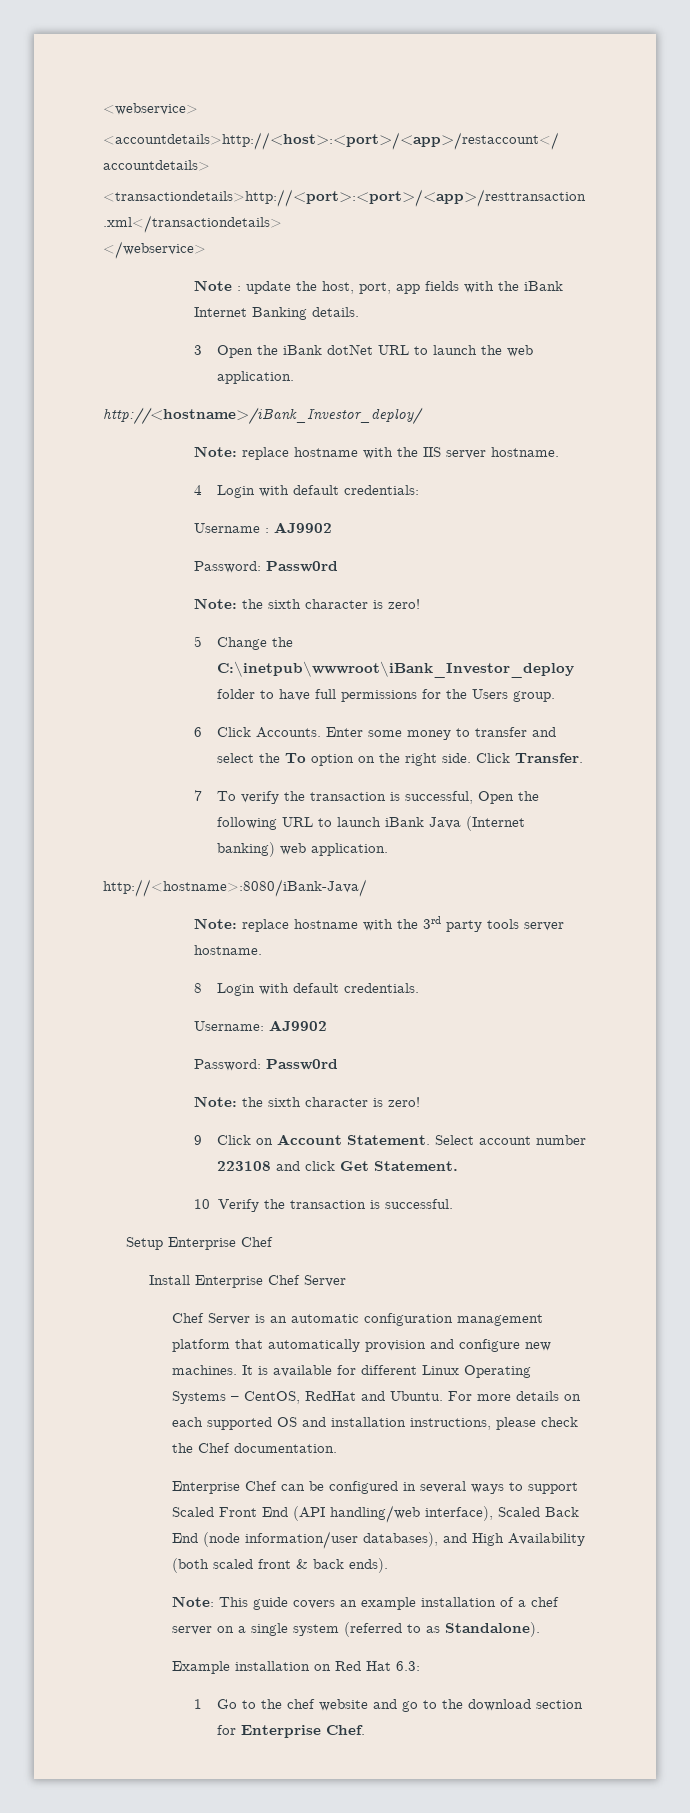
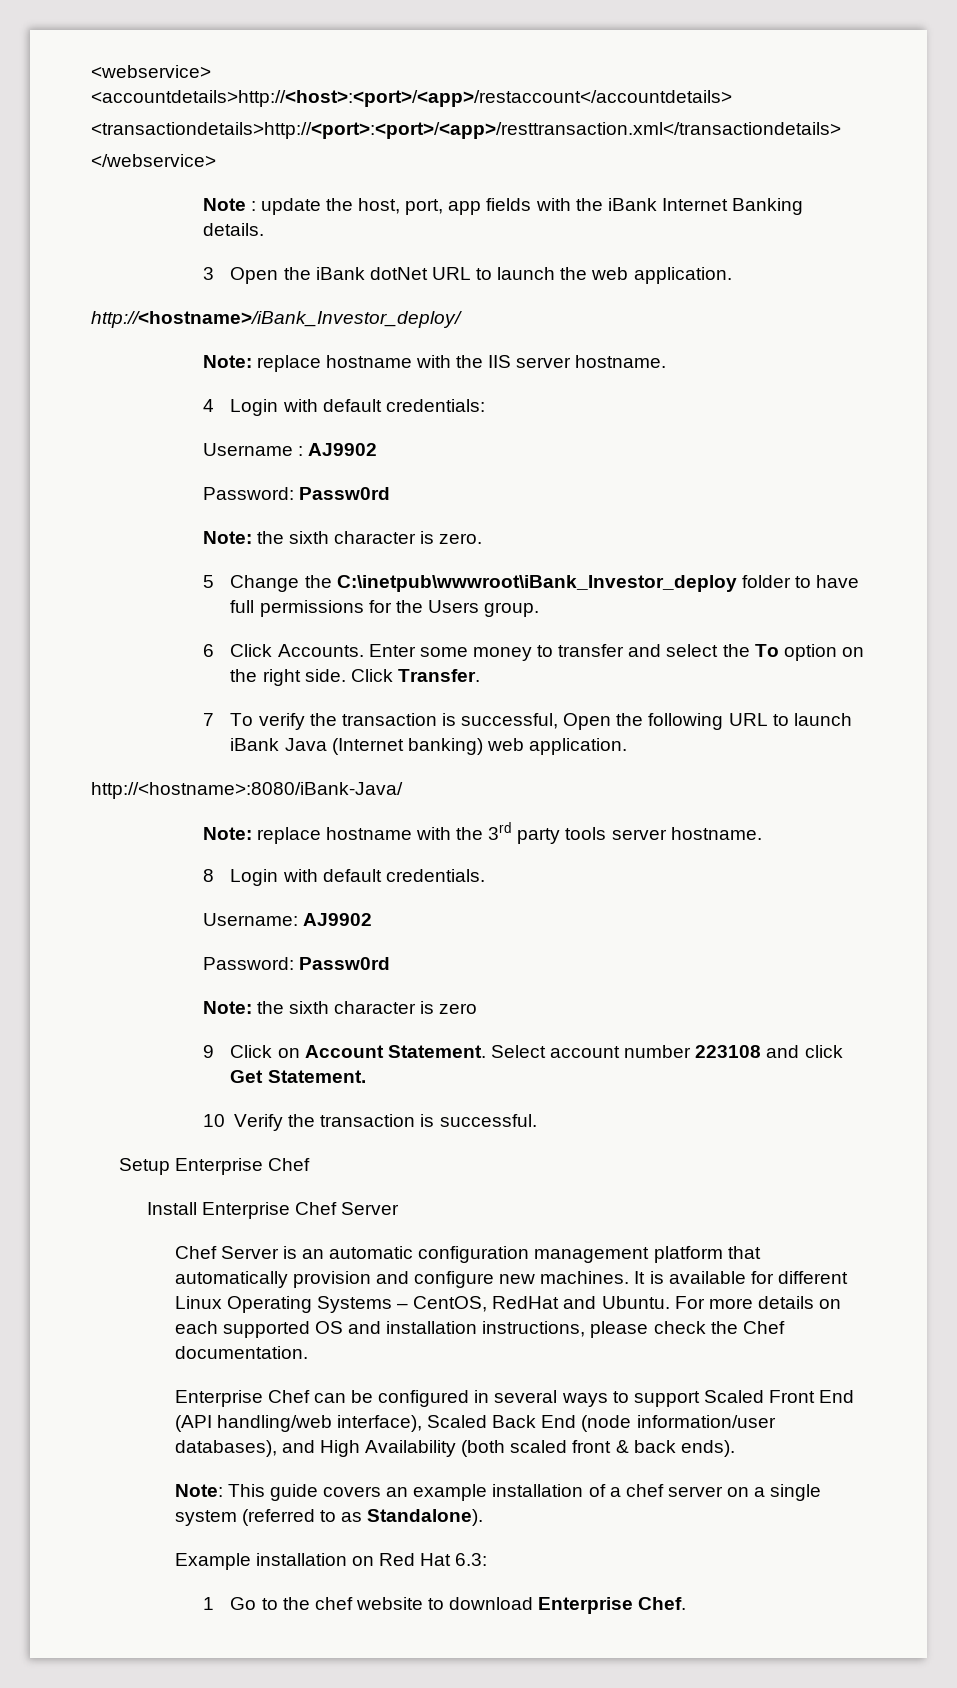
[388,599,421,609] zero! -> [439,533,483,544] zero.
[388,1097,421,1107] zero! -> [439,1003,478,1014] zero
[373,1699,584,1712] [217,1725,237,1735] and go to the download section for -> [428,1597,534,1610] to download

